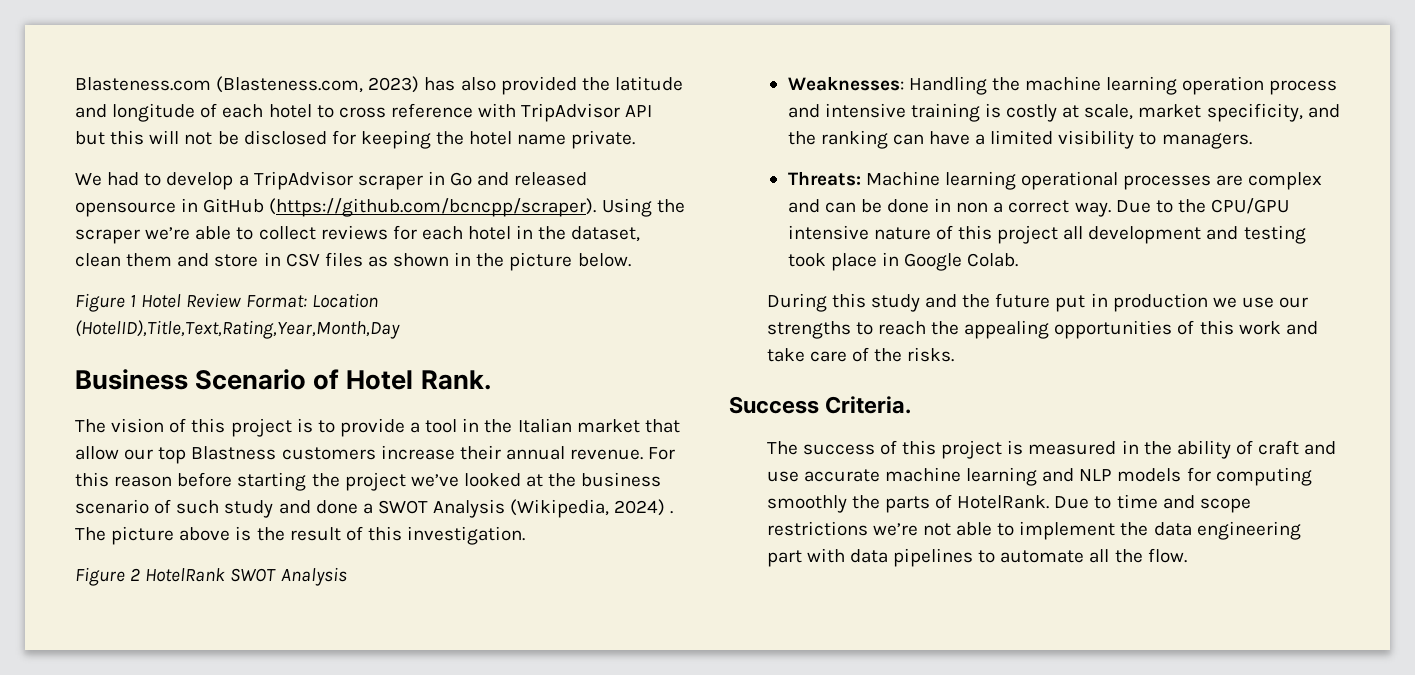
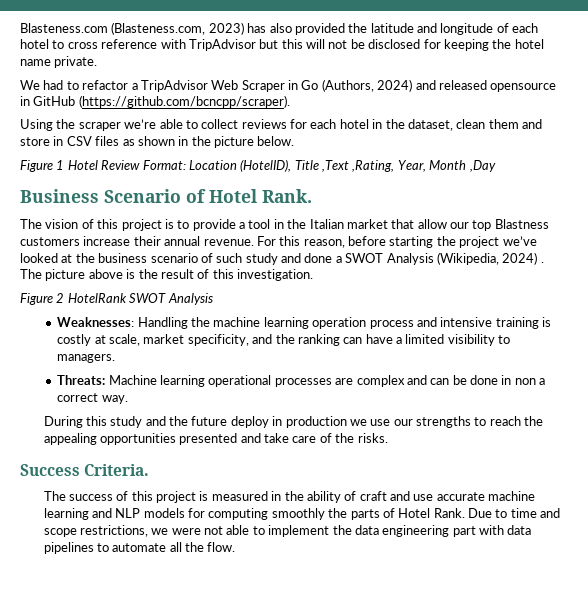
[625,105,653,117] API -> (256, 45) none
[166,172,234,190] develop -> [82,80,129,90] refactor
[357,171,473,190] scraper in Go -> [211,79,413,92] Web Scraper in Go (Authors, 2024)
(597, 207) none -> (290, 101) //
[75,320,400,339] (HotelID),Title,Text,Rating,Year,Month,Day -> [240,159,496,172] (HotelID), Title ,Text ,Rating, Year, Month ,Day
[114,476,173,487] reason -> [303,239,345,248] reason,
[1115,198,1290,214] [787,225,1306,244] [787,252,1019,271] Due to the CPU/GPU intensive nature of this project all development and testing took place in Google Colab. -> (128, 399) none
[1055,295,1086,312] put -> [230,416,269,428] deploy
[1177,320,1281,335] of this work -> [179,433,238,445] presented
[957,495,1050,509] HotelRank. -> [398,508,465,518] Hotel Rank.
[766,521,918,536] restrictions we’re -> [79,525,201,537] restrictions, we were

